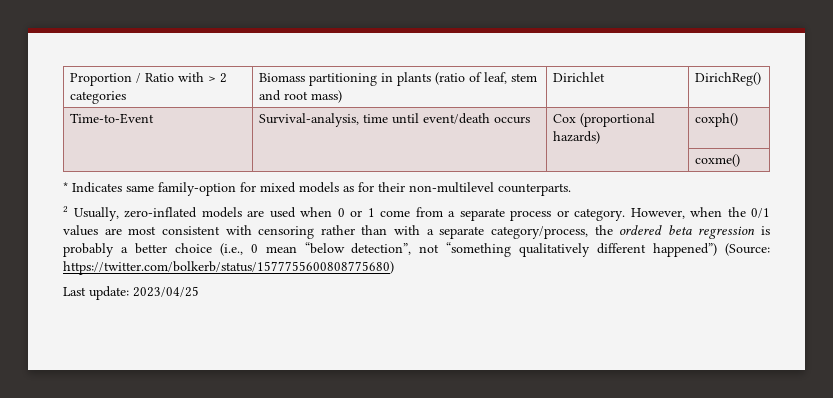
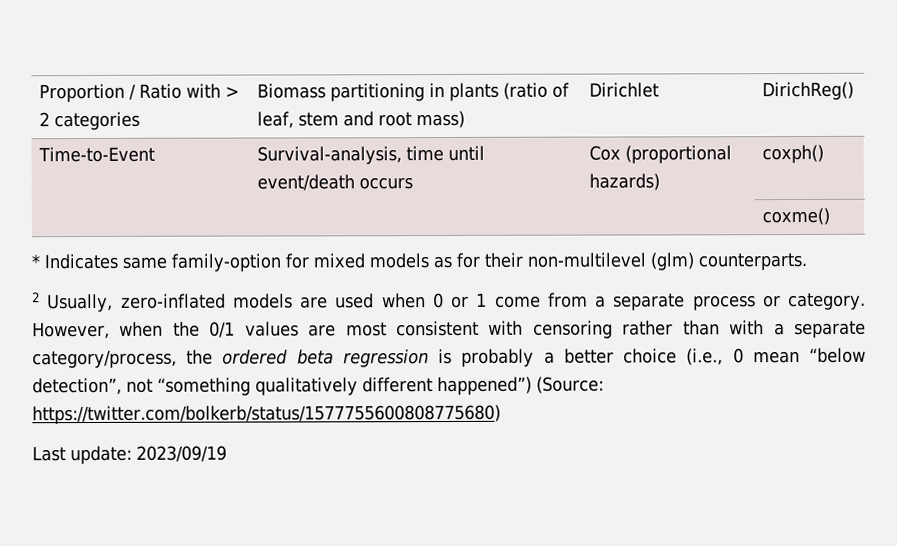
(494, 187) none -> [650,252,694,271] (glm)
[133,286,199,297] 2023/04/25 -> [136,445,227,462] 2023/09/19

